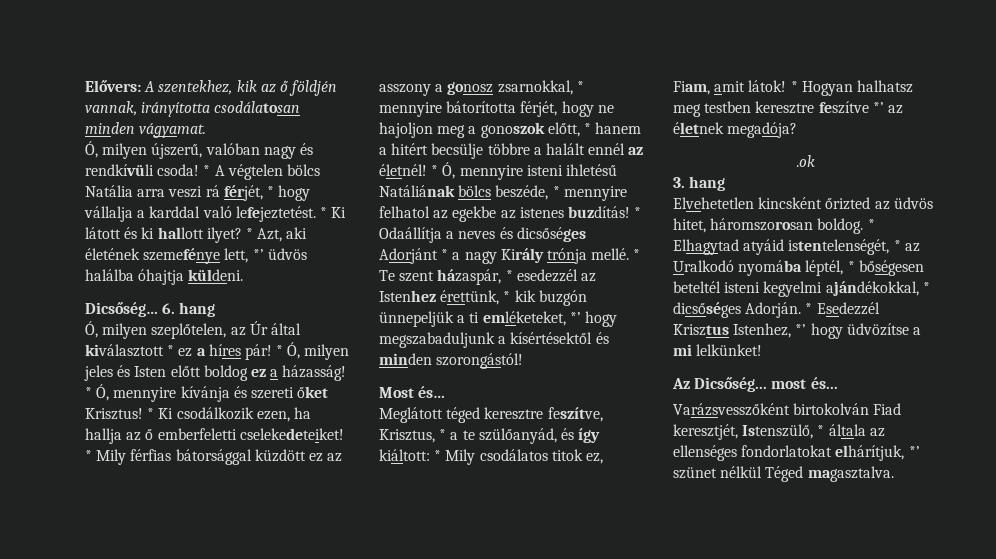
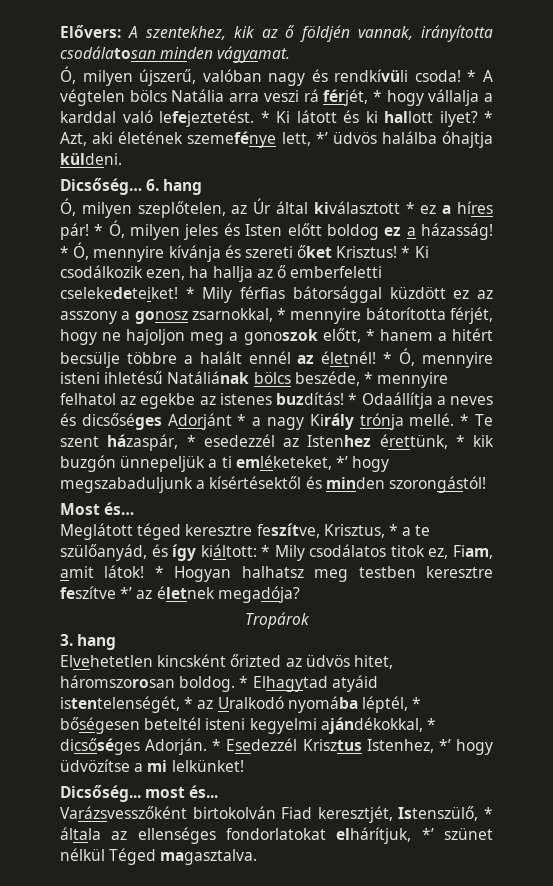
[796,155,815,167] .ok -> [244,612,310,629] Tropárok
[672,378,690,389] Az -> (244, 766) none

